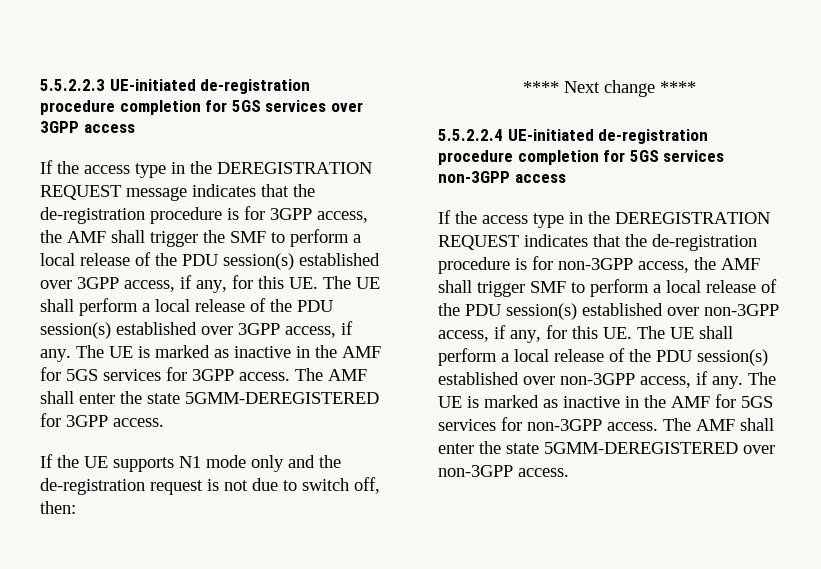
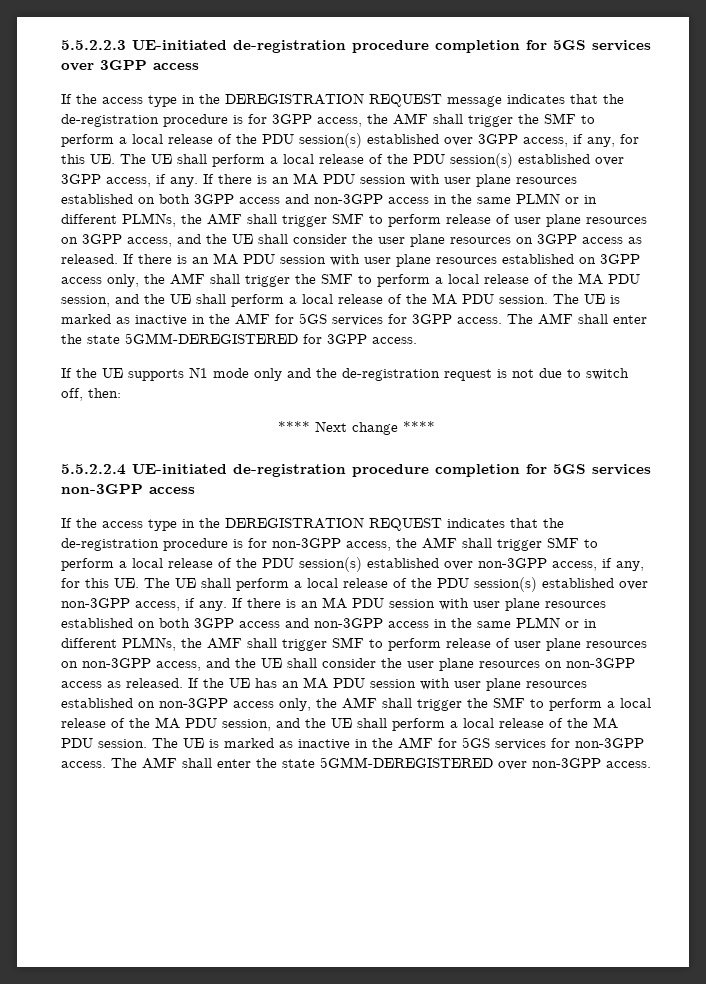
(71, 355) none -> [203,173,577,187] [61,193,597,204] [61,213,647,227] [61,234,642,247] [61,253,640,267] [61,273,640,287] [61,293,548,307] If there is an MA PDU session with user plane resources established on both 3GPP access and non-3GPP access in the same PLMN or in different PLMNs, the AMF shall trigger SMF to perform release of user plane resources on 3GPP access, and the UE shall consider the user plane resources on 3GPP access as released. If there is an MA PDU session with user plane resources established on 3GPP access only, the AMF shall trigger the SMF to perform a local release of the MA PDU session, and the UE shall perform a local release of the MA PDU session.
(743, 382) none -> [232,597,606,611] [61,617,597,628] [61,637,647,651] [61,658,635,671] [61,677,587,691] [61,697,651,711] [61,717,618,731] [61,738,147,748] If there is an MA PDU session with user plane resources established on both 3GPP access and non-3GPP access in the same PLMN or in different PLMNs, the AMF shall trigger SMF to perform release of user plane resources on non-3GPP access, and the UE shall consider the user plane resources on non-3GPP access as released. If the UE has an MA PDU session with user plane resources established on non-3GPP access only, the AMF shall trigger the SMF to perform a local release of the MA PDU session, and the UE shall perform a local release of the MA PDU session.

